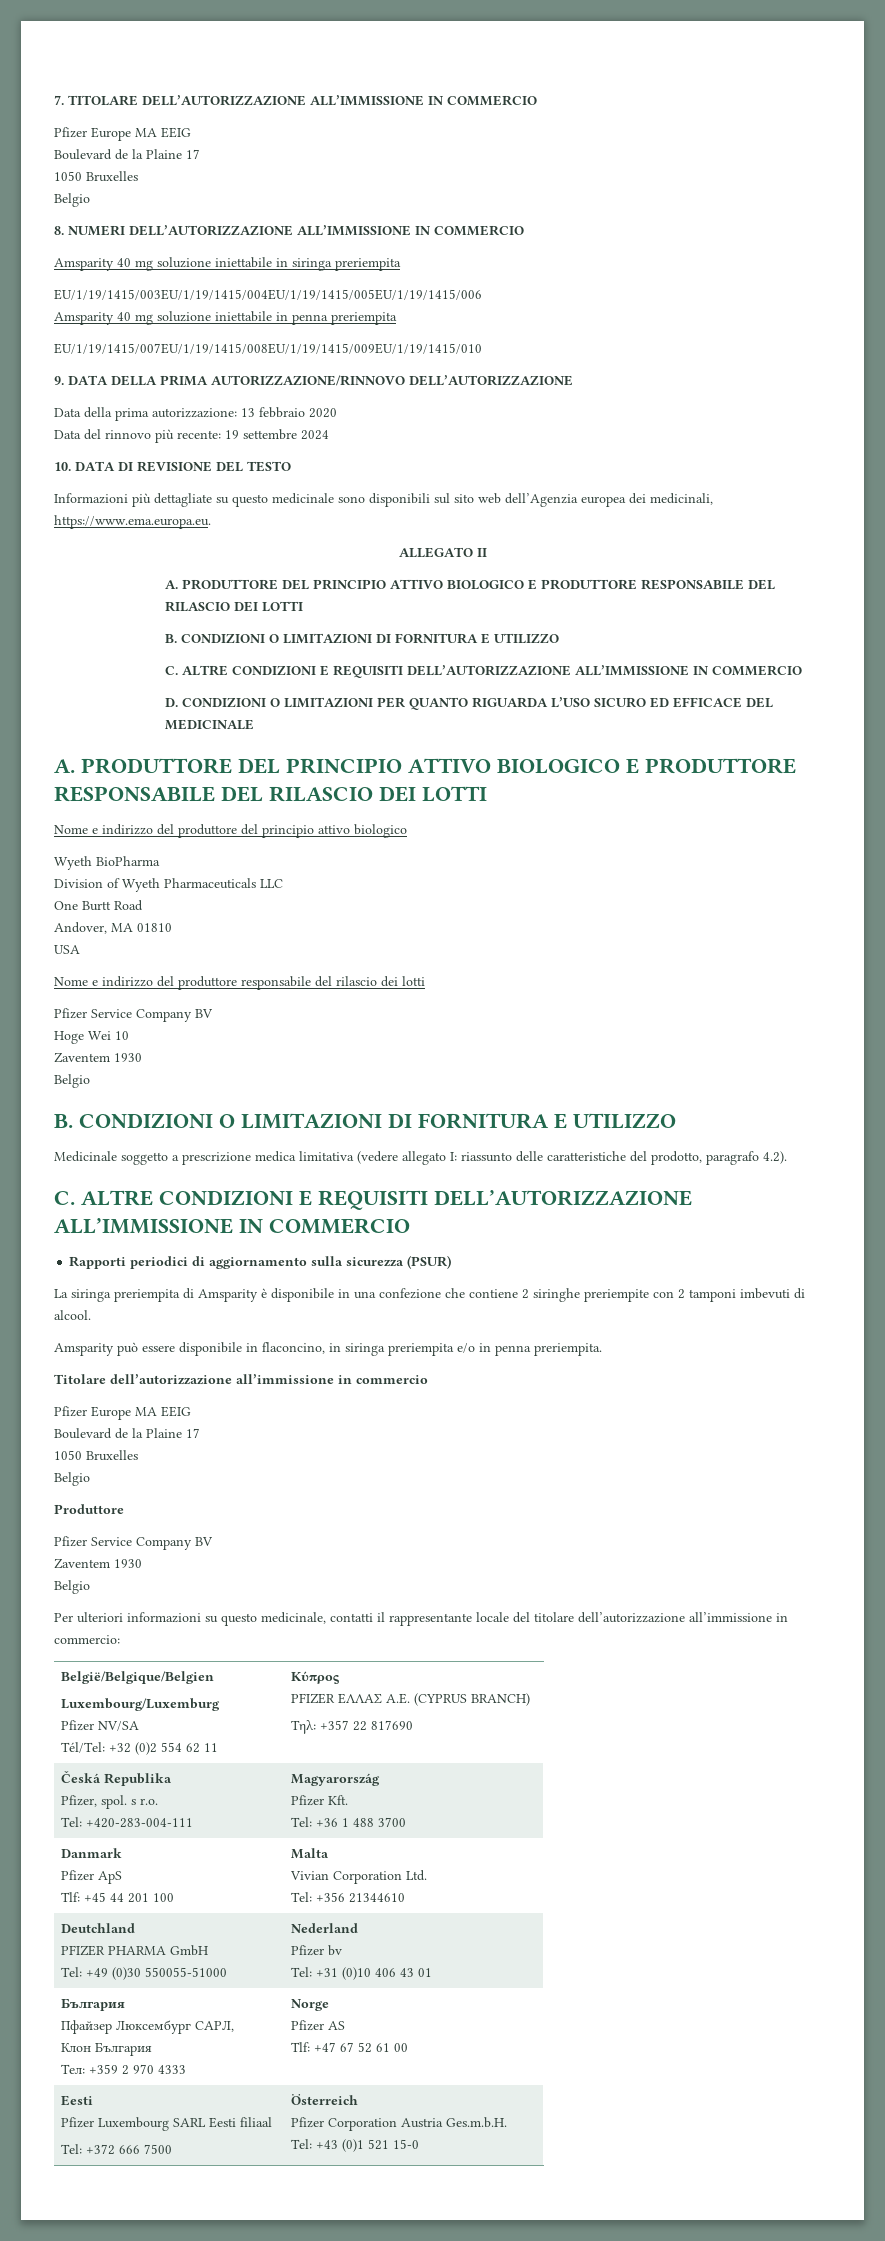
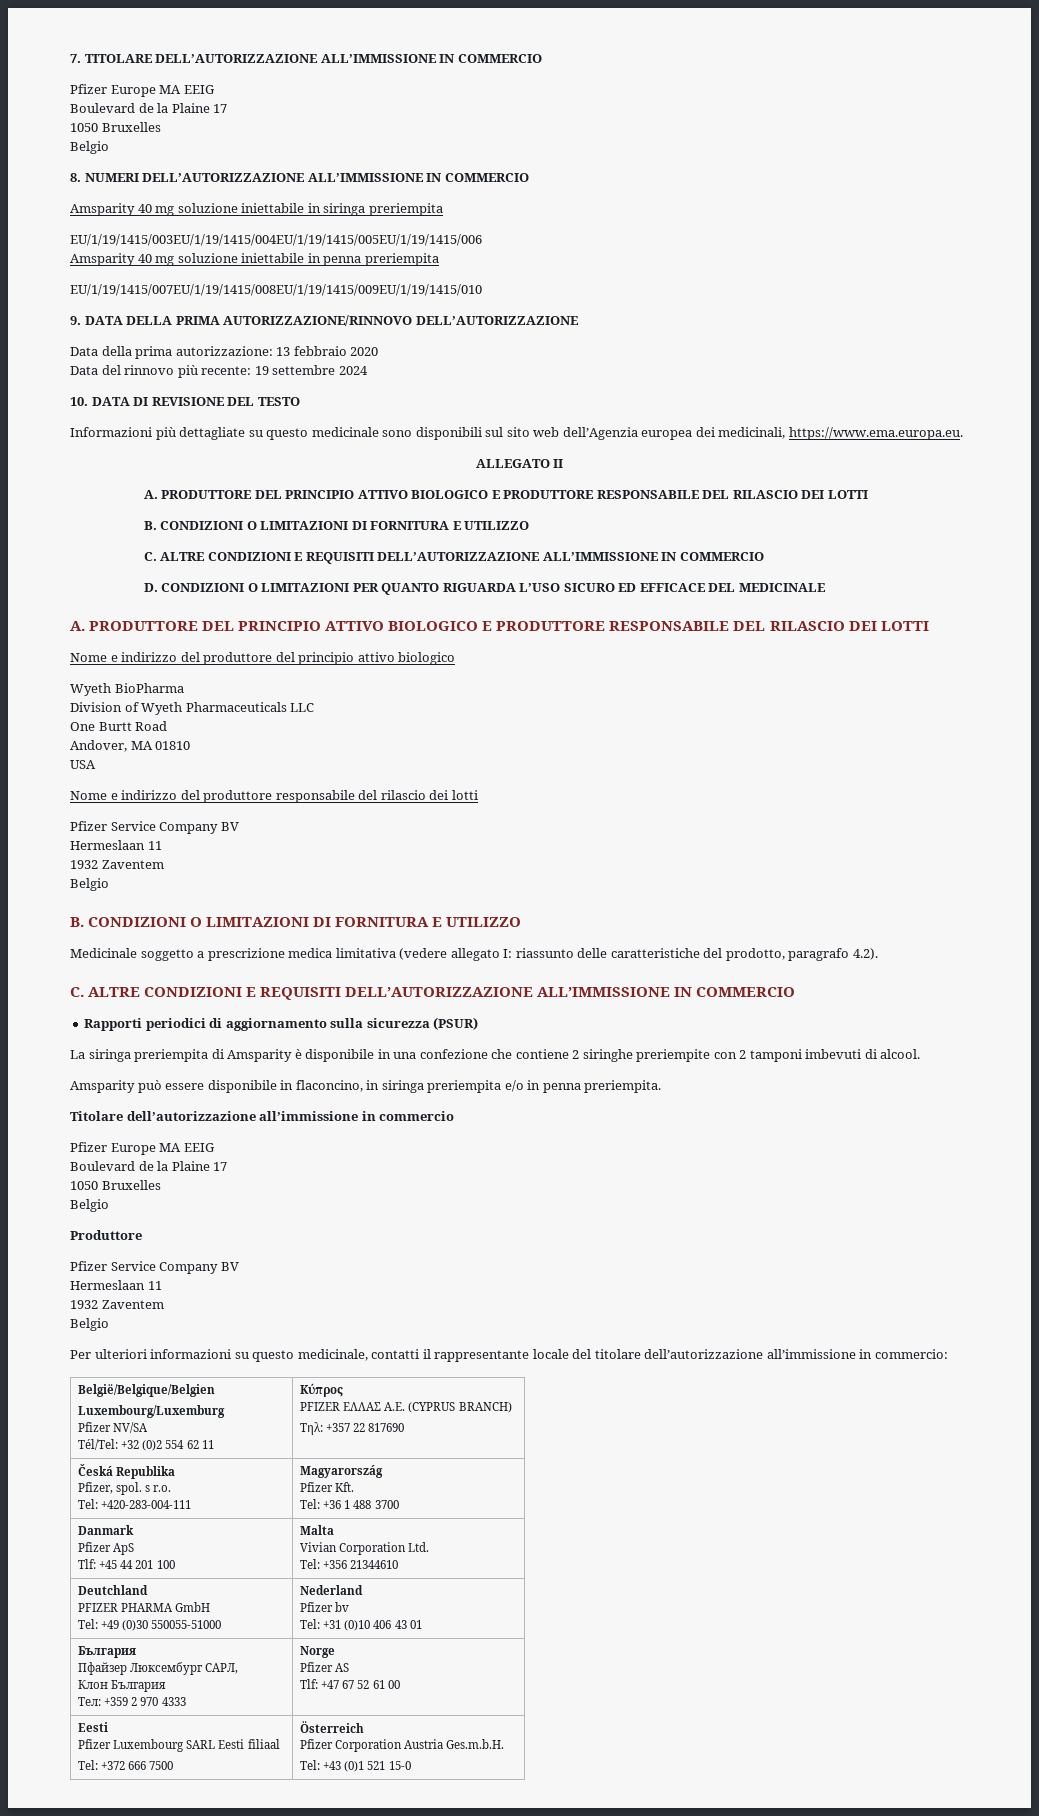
[54,1031,129,1044] [54,1052,142,1063] Hoge Wei 10 // Zaventem 1930 -> [70,840,162,850] [70,860,164,869] Hermeslaan 11 // 1932 Zaventem
[54,1558,142,1569] Zaventem 1930 -> [70,1280,162,1290] [70,1300,164,1309] Hermeslaan 11 // 1932 Zaventem

